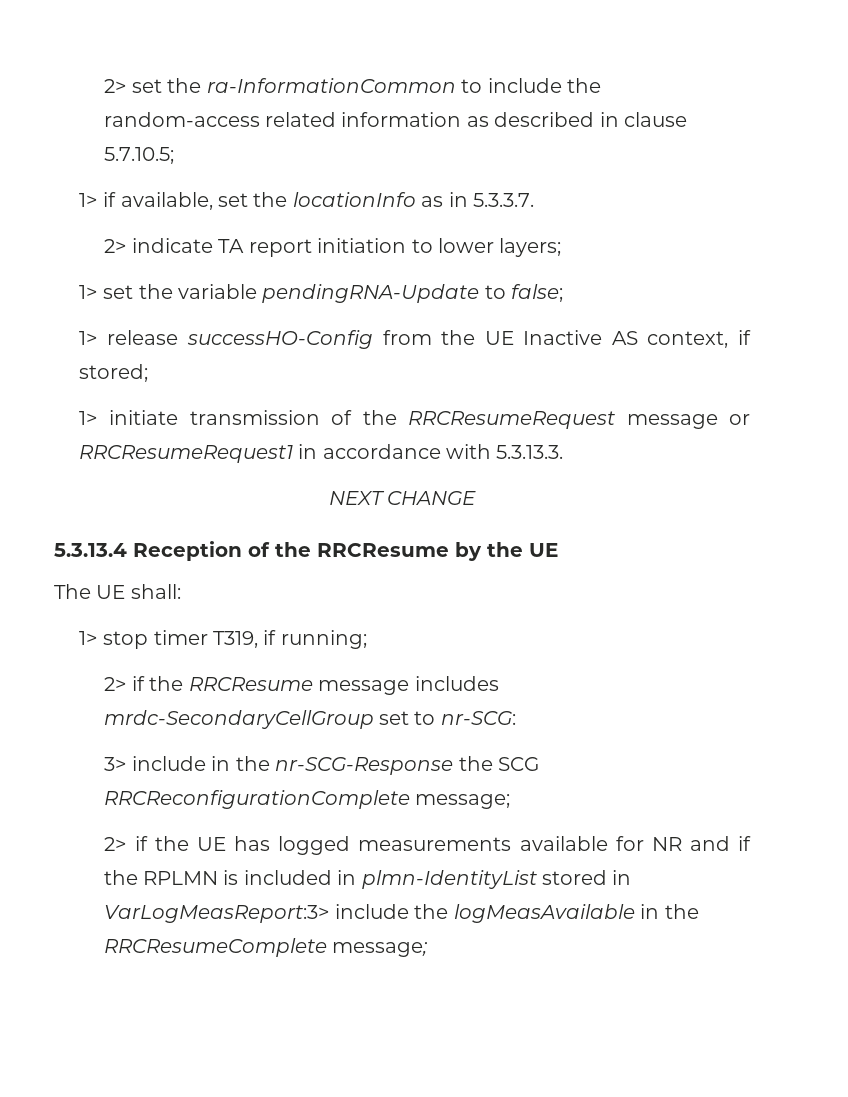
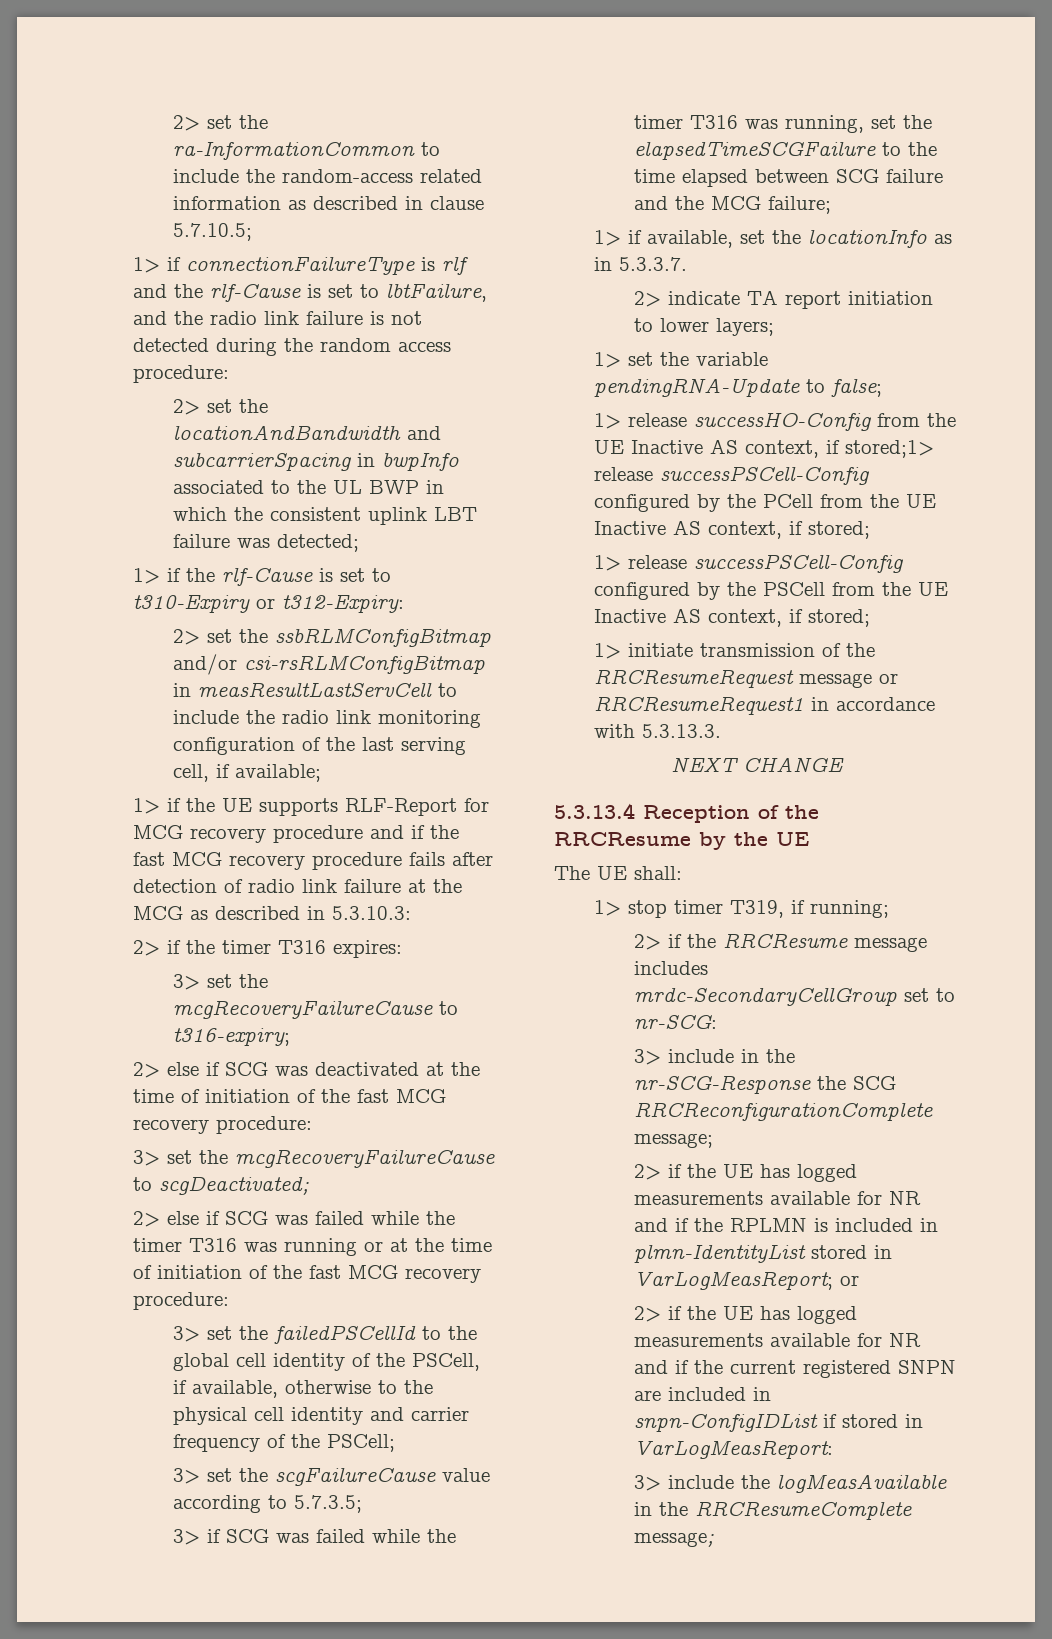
(174, 155) none -> [133,256,469,275] [133,283,488,302] [133,311,423,325] [133,338,452,356] [133,365,230,383] [173,399,269,415] [173,425,442,440] [173,452,460,471] [173,480,445,494] [173,507,478,525] [173,534,360,552] [133,567,392,586] [133,595,405,613] [173,628,492,647] [173,654,486,675] [173,682,458,697] [173,710,482,728] [173,737,467,755] [173,764,322,782] [133,798,490,816] [133,825,460,843] [133,852,494,870] [133,879,463,893] [133,906,412,920] [133,940,403,958] [173,974,269,990] [173,1000,459,1019] [173,1028,291,1046] [133,1062,481,1078] [133,1089,447,1103] [133,1116,313,1134] [133,1149,496,1168] [133,1176,310,1195] [133,1211,456,1227] [133,1238,493,1256] [133,1265,482,1283] [133,1292,230,1310] [173,1325,478,1344] [173,1353,481,1371] [173,1380,434,1398] [173,1407,470,1425] [173,1434,396,1452] [173,1467,491,1486] [173,1495,363,1513] [173,1529,457,1545] [634,115,933,133] [634,141,938,160] [634,169,944,187] [634,196,832,214] // 1> if connectionFailureType is rlf and the rlf-Cause is set to lbtFailure, and the radio link failure is not detected during the random access procedure: // 2> set the locationAndBandwidth and subcarrierSpacing in bwpInfo associated to the UL BWP in which the consistent uplink LBT failure was detected; // 1> if the rlf-Cause is set to t310-Expiry or t312-Expiry: // 2> set the ssbRLMConfigBitmap and/or csi-rsRLMConfigBitmap in measResultLastServCell to include the radio link monitoring configuration of the last serving cell, if available; // 1> if the UE supports RLF-Report for MCG recovery procedure and if the fast MCG recovery procedure fails after detection of radio link failure at the MCG as described in 5.3.10.3: // 2> if the timer T316 expires: // 3> set the mcgRecoveryFailureCause to t316-expiry; // 2> else if SCG was deactivated at the time of initiation of the fast MCG recovery procedure: // 3> set the mcgRecoveryFailureCause to scgDeactivated; // 2> else if SCG was failed while the timer T316 was running or at the time of initiation of the fast MCG recovery procedure: // 3> set the failedPSCellId to the global cell identity of the PSCell, if available, otherwise to the physical cell identity and carrier frequency of the PSCell; // 3> set the scgFailureCause value according to 5.7.3.5; // 3> if SCG was failed while the timer T316 was running, set the elapsedTimeSCGFailure to the time elapsed between SCG failure and the MCG failure;
(751, 337) none -> [845,440,935,458] [594,466,870,485] [594,494,937,512] [594,520,871,539] [594,554,904,573] [594,582,949,600] [594,608,804,627] stored;1> release successPSCell-Config configured by the PCell from the UE Inactive AS context, if stored; // 1> release successPSCell-Config configured by the PSCell from the UE Inactive AS context, if
[103,905,330,923] VarLogMeasReport:3> -> [634,1271,860,1290] [634,1306,858,1324] [634,1333,922,1347] [634,1360,957,1378] [634,1387,772,1401] [634,1413,924,1432] [634,1440,834,1459] [634,1475,662,1491] VarLogMeasReport; or // 2> if the UE has logged measurements available for NR and if the current registered SNPN are included in snpn-ConfigIDList if stored in VarLogMeasReport: // 3>

